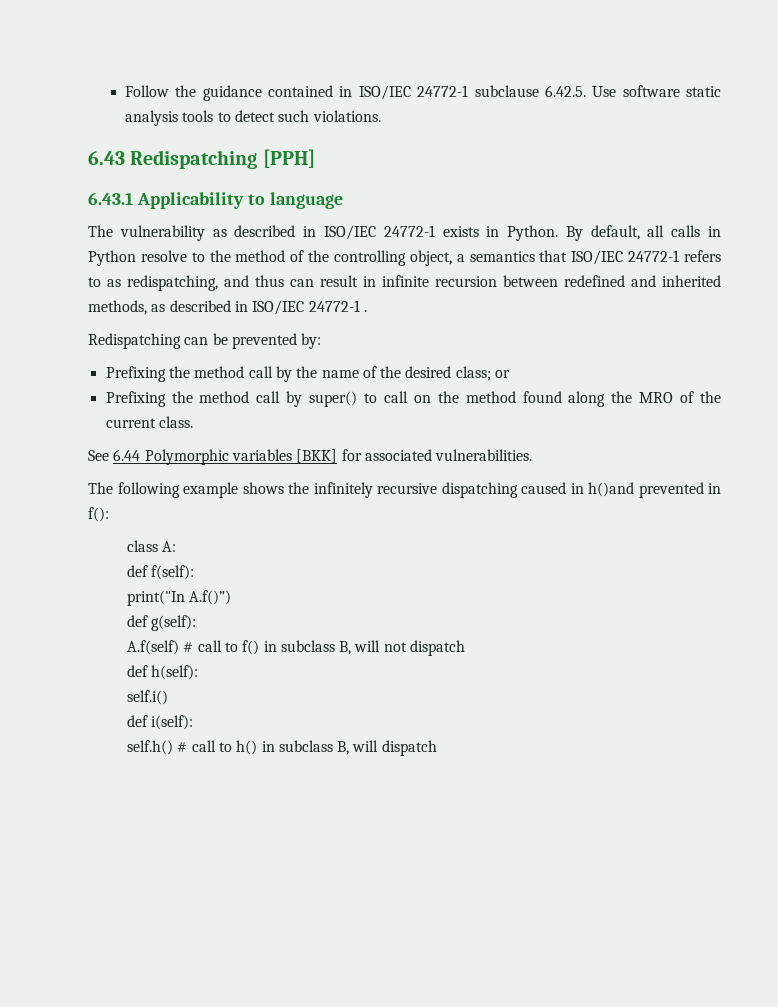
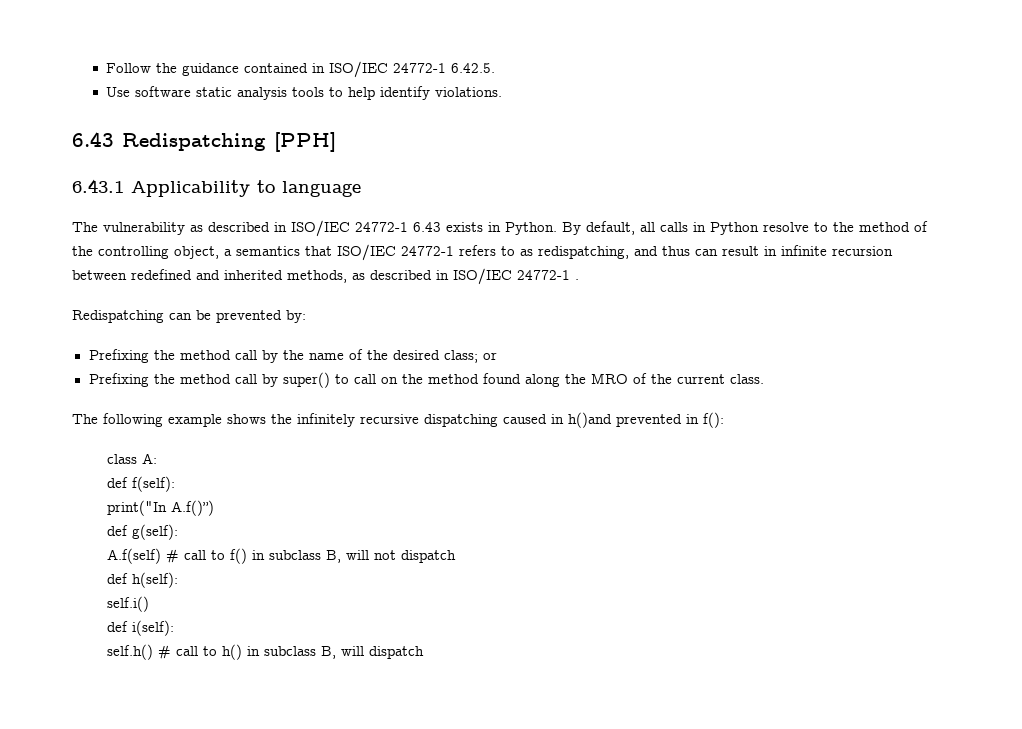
[474,85,539,97] subclause -> (447, 68) none
(586, 91) none -> (496, 68) //
[235,110,310,122] detect such -> [348,86,431,100] help identify
(435, 231) none -> [413,222,441,232] 6.43
[88,449,533,465] // See 6.44 Polymorphic variables [BKK] for associated vulnerabilities. -> (764, 379) none

